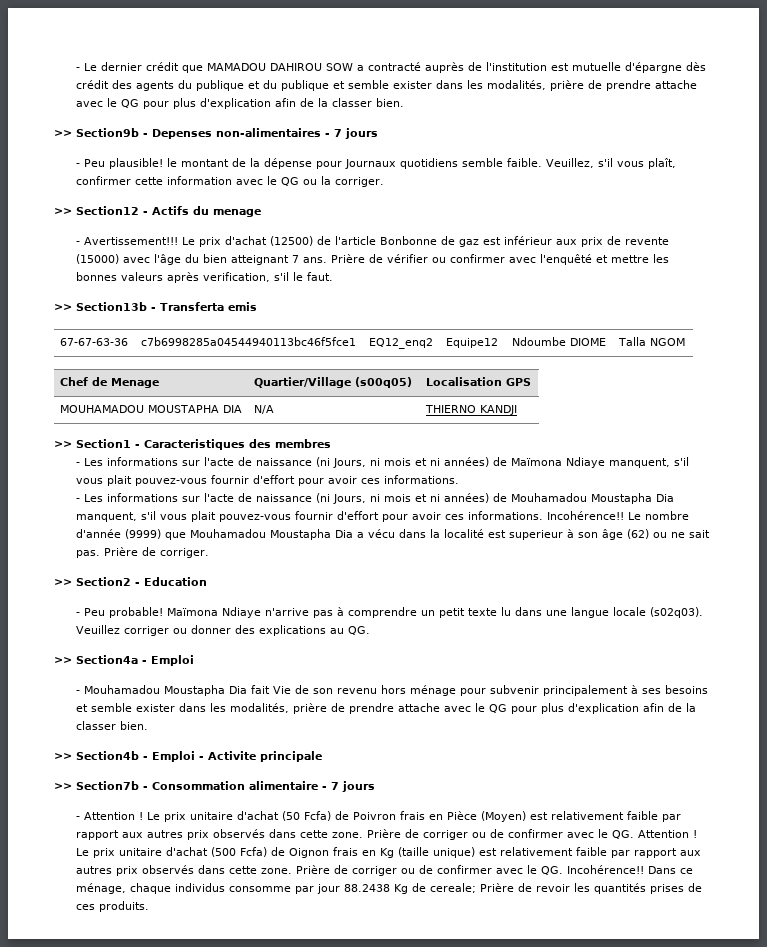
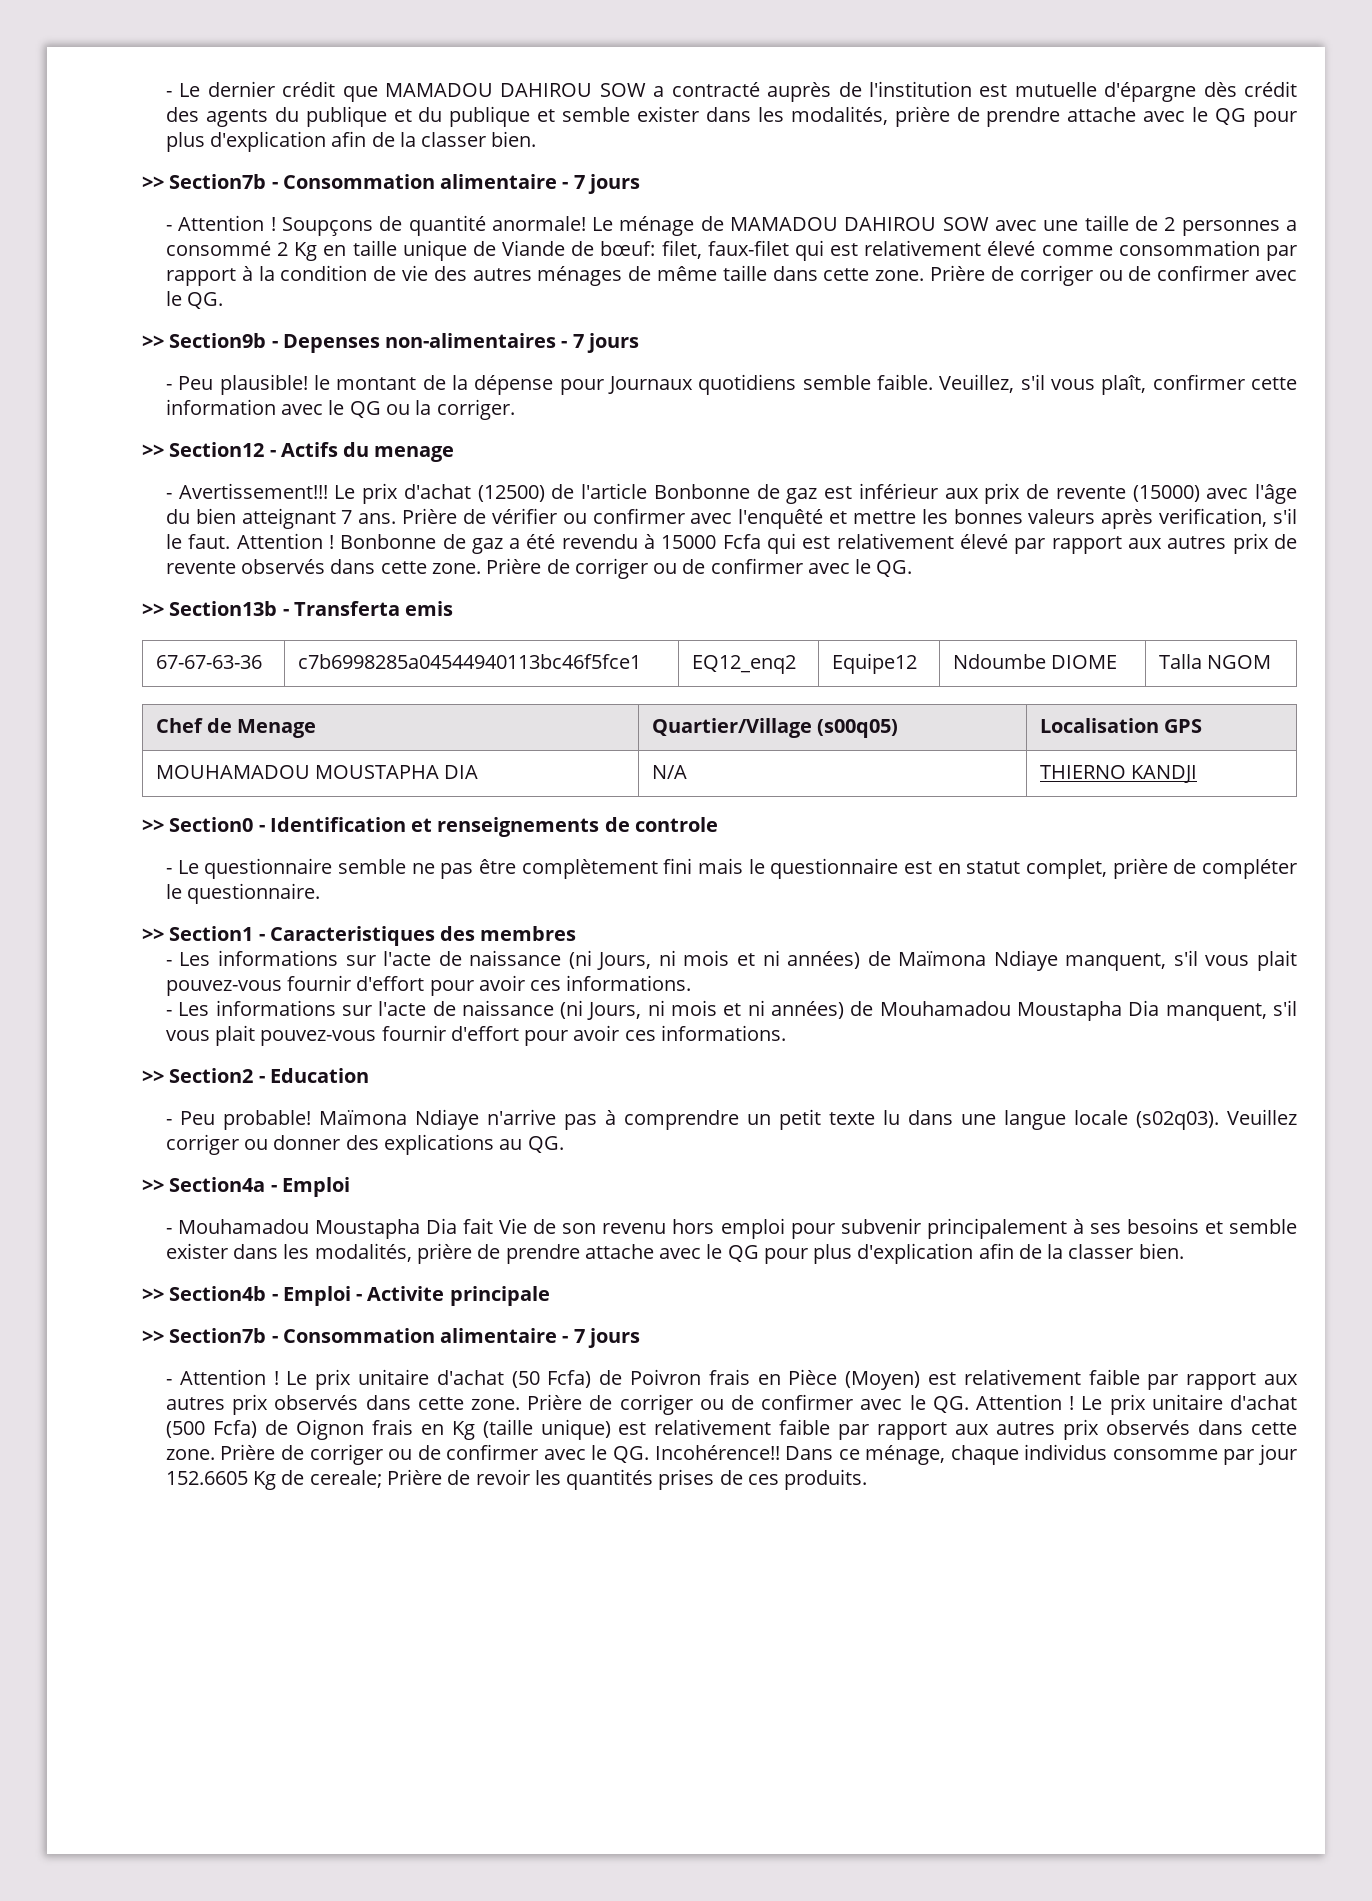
(404, 102) none -> [142,174,640,194] [165,215,1298,236] [165,240,1297,261] [165,265,1297,286] [165,291,224,309] // >> Section7b - Consommation alimentaire - 7 jours // - Attention ! Soupçons de quantité anormale! Le ménage de MAMADOU DAHIROU SOW avec une taille de 2 personnes a consommé 2 Kg en taille unique de Viande de bœuf: filet, faux-filet qui est relativement élevé comme consommation par rapport à la condition de vie des autres ménages de même taille dans cette zone. Prière de corriger ou de confirmer avec le QG.
(333, 276) none -> [236,533,1297,554] [165,558,913,579] Attention ! Bonbonne de gaz a été revendu à 15000 Fcfa qui est relativement élevé par rapport aux autres prix de revente observés dans cette zone. Prière de corriger ou de confirmer avec le QG.
(518, 410) none -> [142,817,718,837] [165,858,1297,879] [165,883,321,904] // >> Section0 - Identification et renseignements de controle // - Le questionnaire semble ne pas être complètement fini mais le questionnaire est en statut complet, prière de compléter le questionnaire.
[546,511,689,520] [75,529,710,540] [75,547,209,558] Incohérence!! Le nombre d'année (9999) que Mouhamadou Moustapha Dia a vécu dans la localité est superieur à son âge (62) ou ne sait pas. Prière de corriger. -> (787, 1033) none
[409,685,456,696] ménage -> [720,1218,785,1239] emploi
[343,884,390,892] 88.2438 -> [165,1471,248,1485] 152.6605

